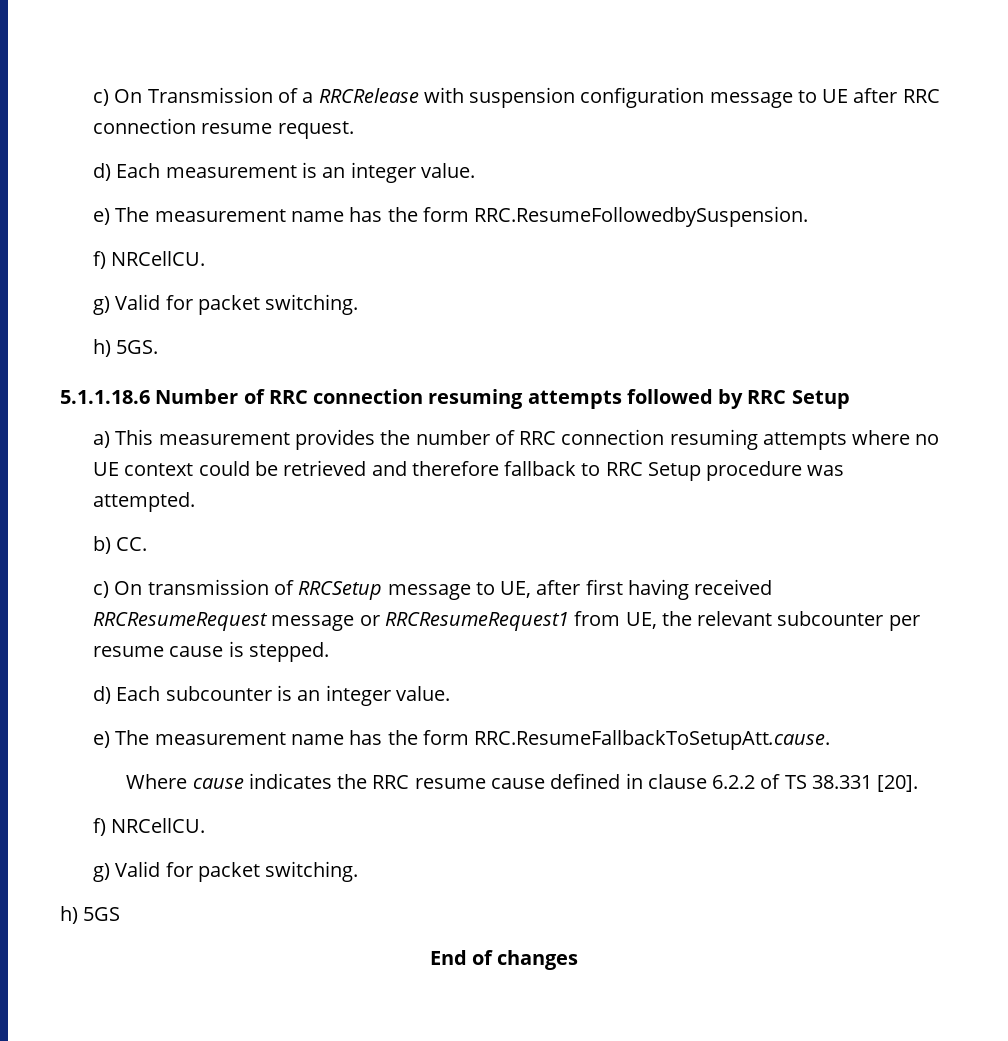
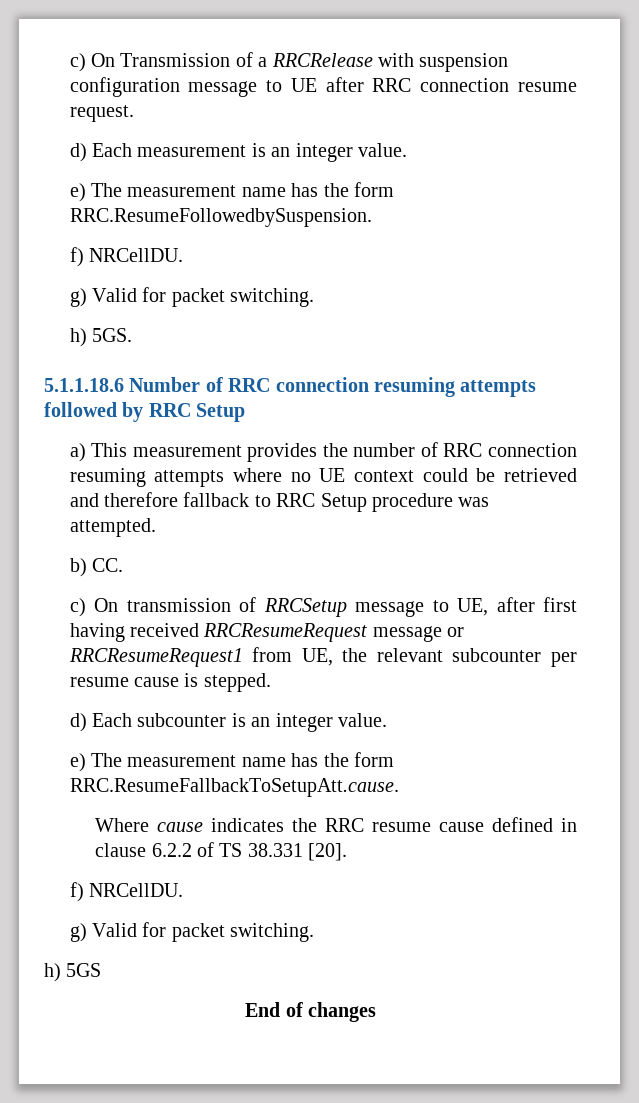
[111,251,206,266] NRCellCU. -> [88,248,183,262] NRCellDU.
[111,818,206,833] NRCellCU. -> [88,883,183,897] NRCellDU.

